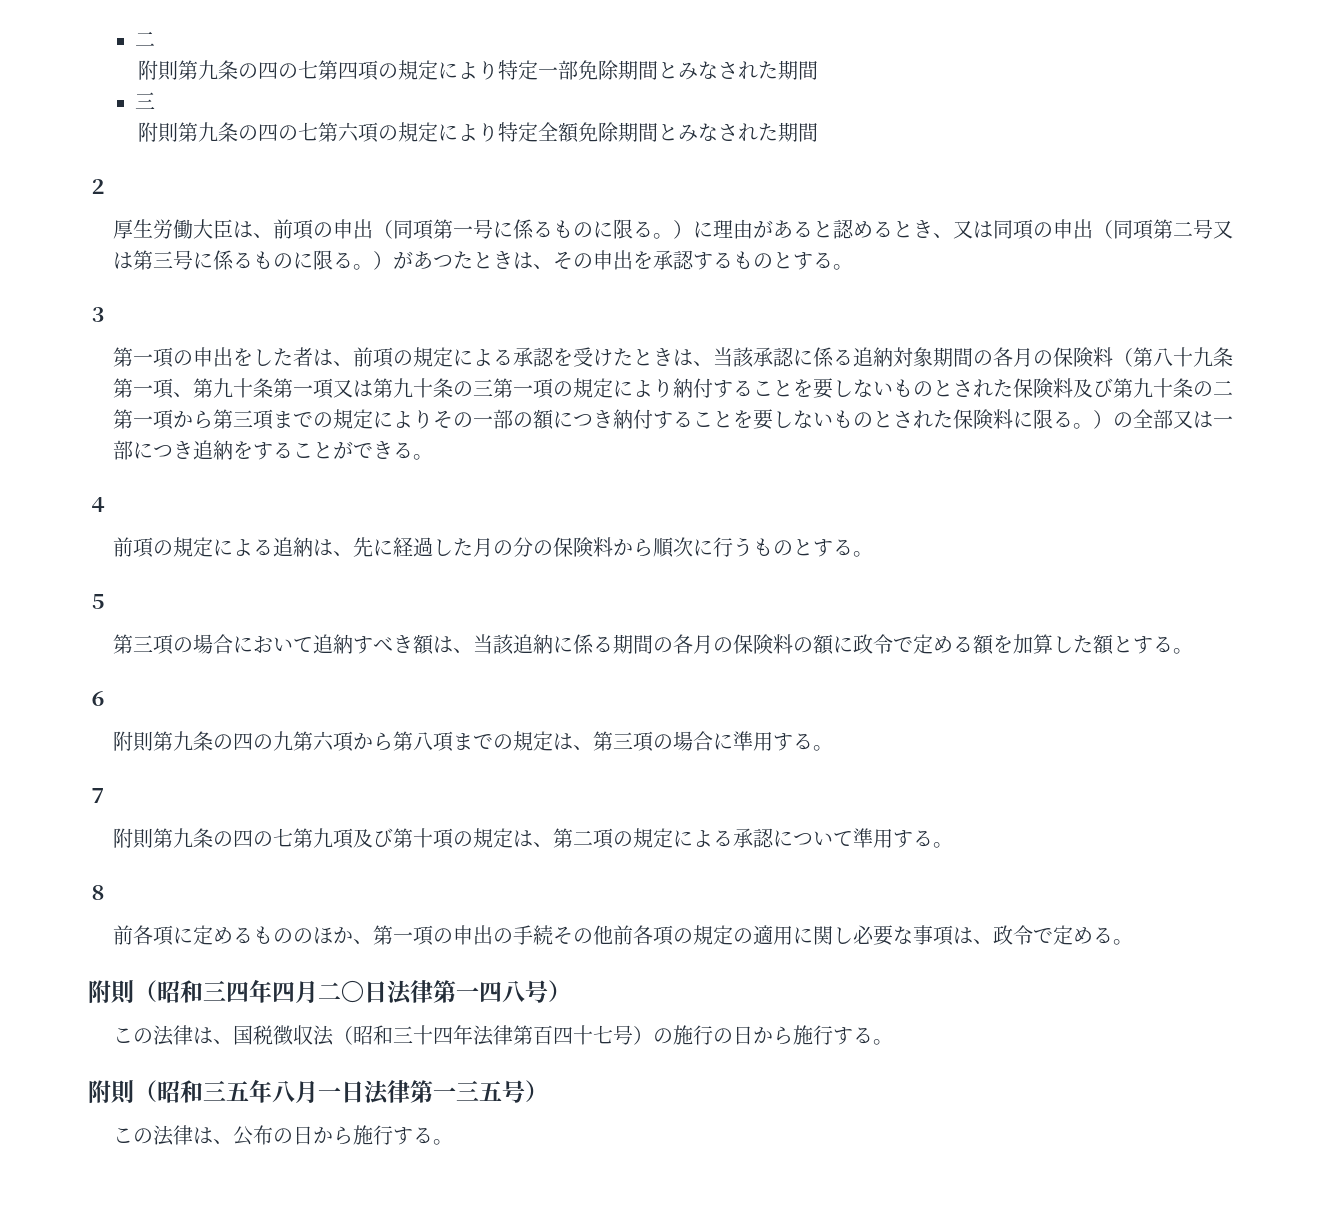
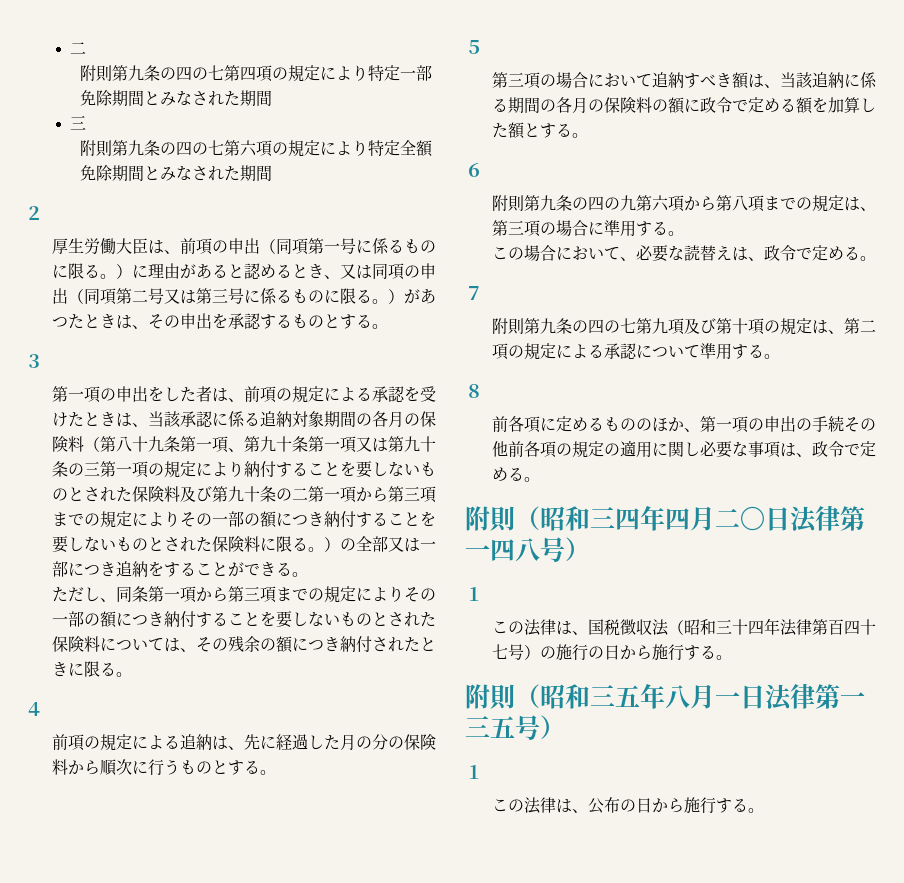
(433, 457) none -> [52,586,437,603] [52,611,437,628] [52,636,437,653] [52,661,133,677] // ただし、同条第一項から第三項までの規定によりその一部の額につき納付することを要しないものとされた保険料については、その残余の額につき納付されたときに限る。
(833, 748) none -> [492,245,877,262] // この場合において、必要な読替えは、政令で定める。
(571, 991) none -> [465,587,483,601] // １
(548, 1091) none -> [465,765,483,779] // １

